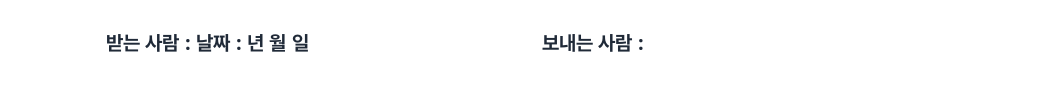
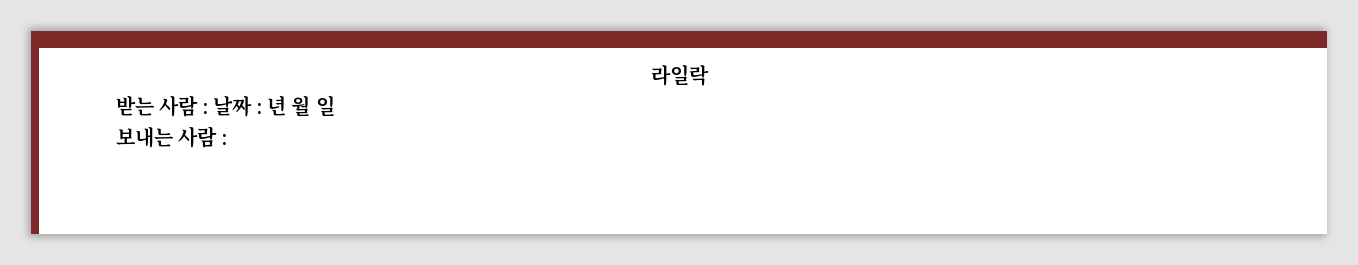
(106, 43) none -> [650,64,709,86] 라일락 //

